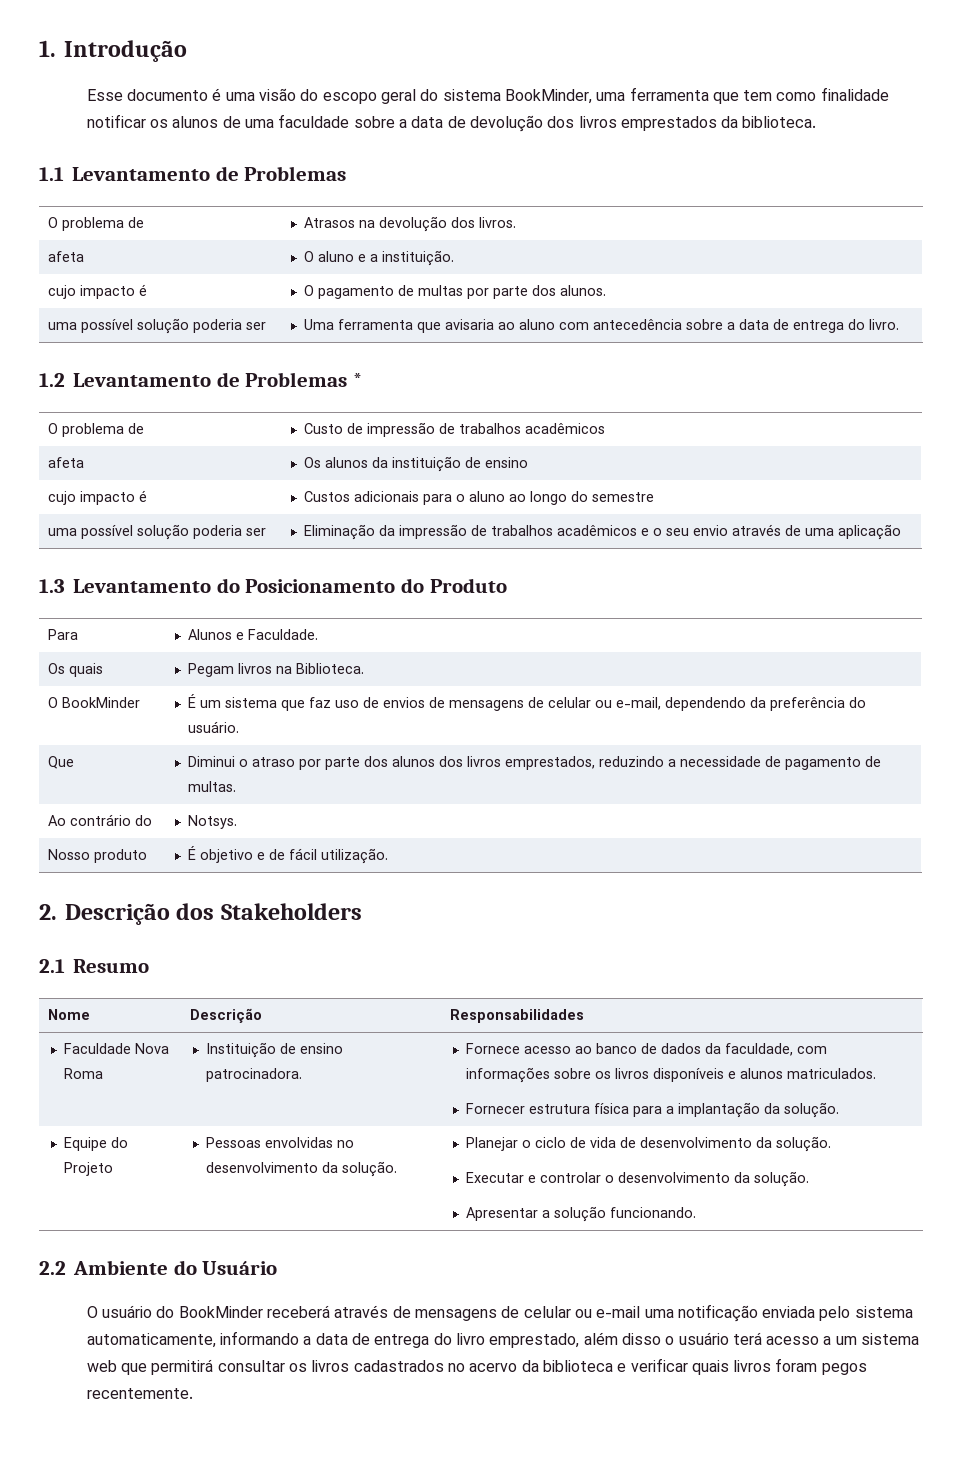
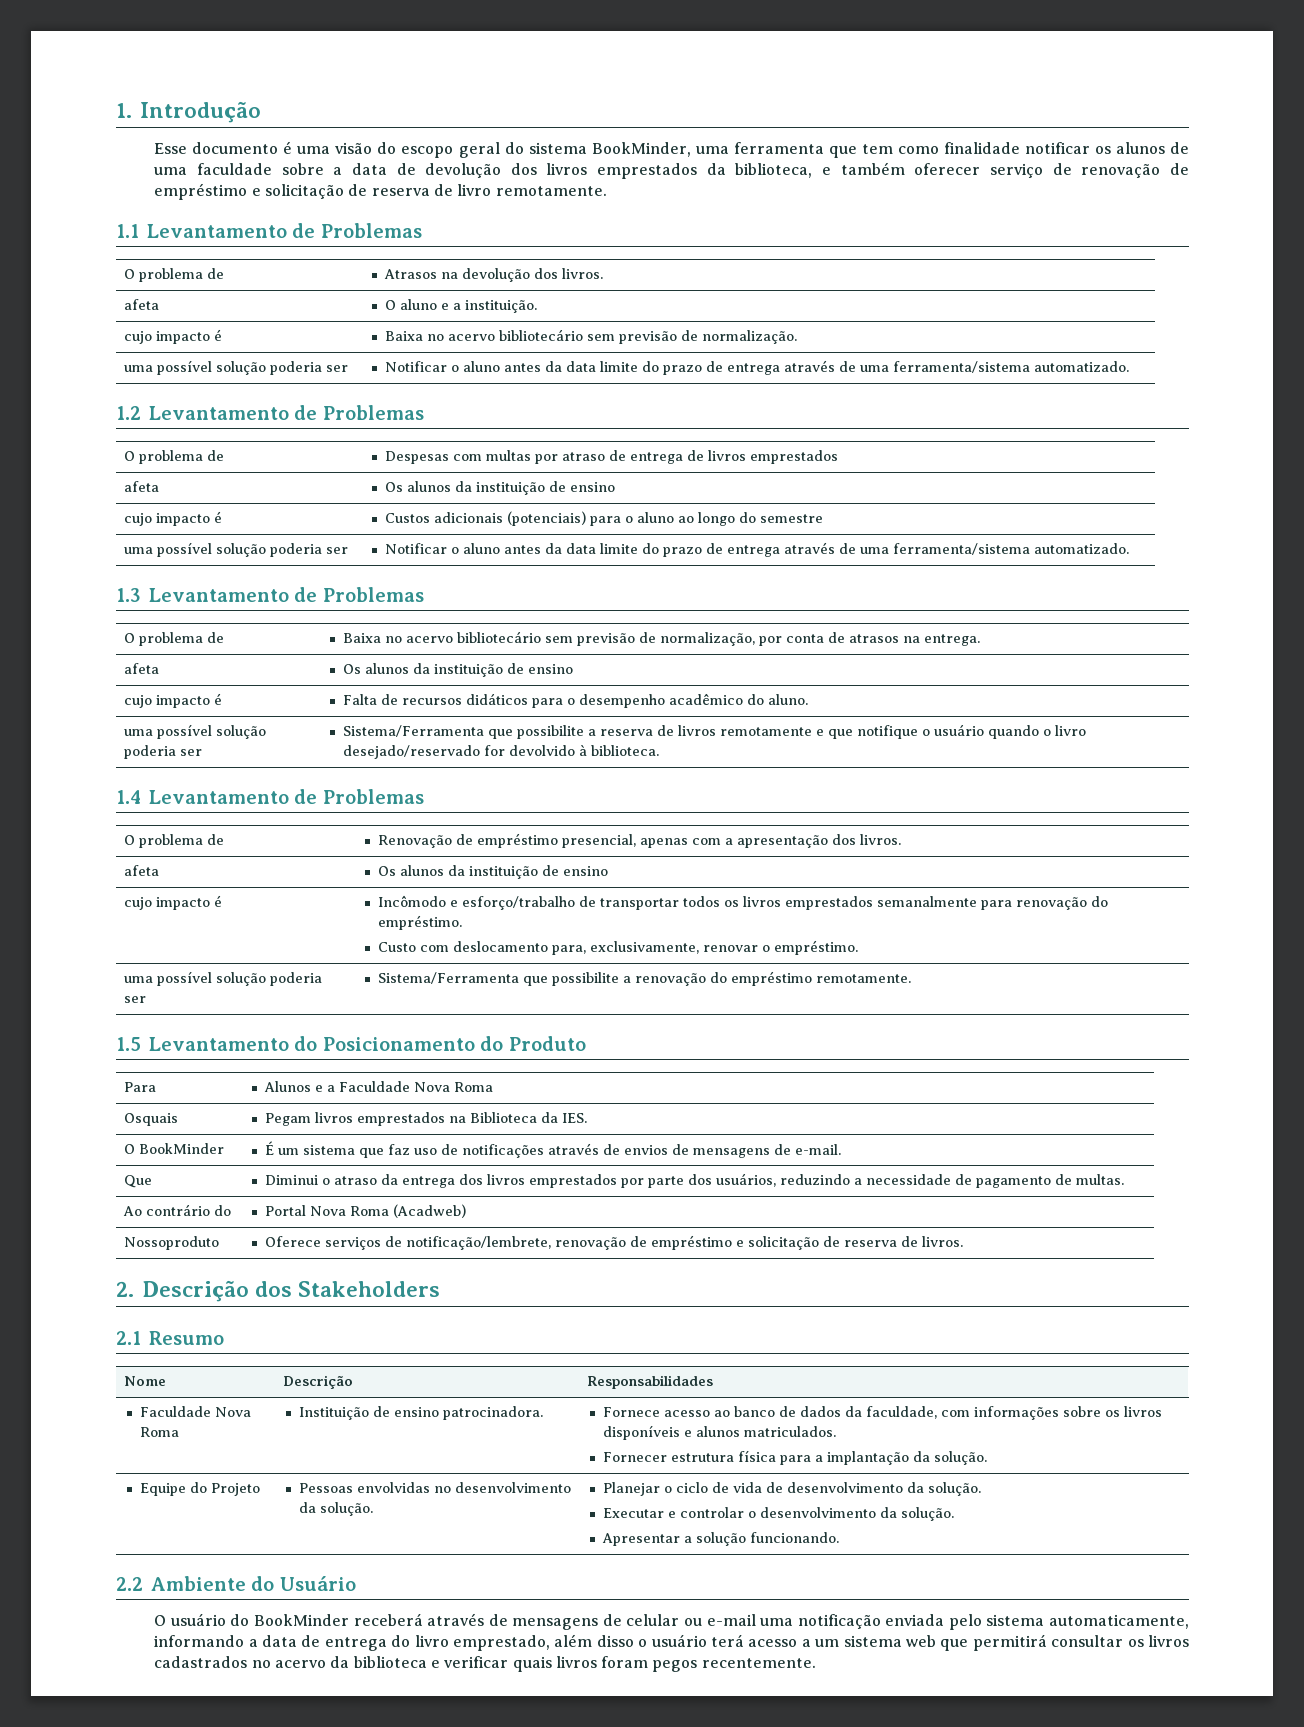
[742,116,817,128] biblioteca. -> [735,162,1190,178] [154,183,607,200] biblioteca, e também oferecer serviço de renovação de empréstimo e solicitação de reserva de livro remotamente.
[304,285,607,299] [48,318,267,334] [304,319,900,333] O pagamento de multas por parte dos alunos. // uma possível solução poderia ser | Uma ferramenta que avisaria ao aluno com antecedência sobre a data de entrega do livro. -> [384,329,797,344] [123,360,348,375] [384,360,1129,375] Baixa no acervo bibliotecário sem previsão de normalização. // uma possível solução poderia ser | Notificar o aluno antes da data limite do prazo de entrega através de uma ferramenta/sistema automatizado.
[353,373,364,387] [48,423,145,437] [304,422,606,437] * // O problema de | Custo de impressão de trabalhos acadêmicos -> [123,450,224,464] [384,450,838,464] // O problema de | Despesas com multas por atraso de entrega de livros emprestados
(420, 496) none -> [506,511,586,526] (potenciais)
[304,524,902,540] [39,579,65,593] Eliminação da impressão de trabalhos acadêmicos e o seu envio através de uma aplicação // 1.3 -> [384,542,1129,557] [116,587,424,602] [123,632,224,646] [342,631,980,646] [123,663,159,674] [342,663,573,677] [123,693,222,708] [342,693,808,708] [123,724,266,739] [123,745,202,759] [342,724,1086,739] [342,744,659,759] [116,789,424,804] [123,834,224,848] [377,833,901,848] [123,865,159,876] [377,865,608,879] [123,895,222,910] [377,895,1108,910] [377,915,462,930] [377,940,858,955] [123,971,322,986] [123,996,146,1003] [377,971,911,986] [116,1037,141,1051] Notificar o aluno antes da data limite do prazo de entrega através de uma ferramenta/sistema automatizado. // 1.3 Levantamento de Problemas // O problema de | Baixa no acervo bibliotecário sem previsão de normalização, por conta de atrasos na entrega. // afeta | Os alunos da instituição de ensino // cujo impacto é | Falta de recursos didáticos para o desempenho acadêmico do aluno. // uma possível solução poderia ser | Sistema/Ferramenta que possibilite a reserva de livros remotamente e que notifique o usuário quando o livro desejado/reservado for devolvido à biblioteca. // 1.4 Levantamento de Problemas // O problema de | Renovação de empréstimo presencial, apenas com a apresentação dos livros. // afeta | Os alunos da instituição de ensino // cujo impacto é | Incômodo e esforço/trabalho de transportar todos os livros emprestados semanalmente para renovação do empréstimo. // Custo com deslocamento para, exclusivamente, renovar o empréstimo. // uma possível solução poderia ser | Sistema/Ferramenta que possibilite a renovação do empréstimo remotamente. // 1.5
[248,629,319,640] [48,663,104,677] [188,663,365,677] Faculdade. // Os quais | Pegam livros na Biblioteca. -> [326,1081,493,1092] [123,1113,178,1126] [264,1112,587,1126] a Faculdade Nova Roma // Osquais | Pegam livros emprestados na Biblioteca da IES.
(380, 702) none -> [461,1143,620,1158] notificações através de
[548,697,867,711] [188,721,240,733] [48,756,75,769] [188,756,596,770] celular ou e-mail, dependendo da preferência do usuário. // Que | Diminui o atraso por parte dos alunos dos livros emprestados, -> [794,1144,841,1155] [123,1175,152,1188] [264,1173,776,1188] e-mail. // Que | Diminui o atraso da entrega dos livros emprestados por parte dos usuários,
[188,815,238,829] [48,849,148,863] [188,846,389,864] Notsys. // Nosso produto | É objetivo e de fácil utilização. -> [264,1204,466,1218] [123,1236,219,1250] [264,1235,963,1250] Portal Nova Roma (Acadweb) // Nossoproduto | Oferece serviços de notificação/lembrete, renovação de empréstimo e solicitação de reserva de livros.

